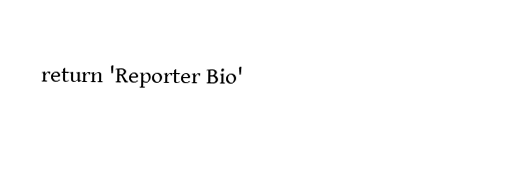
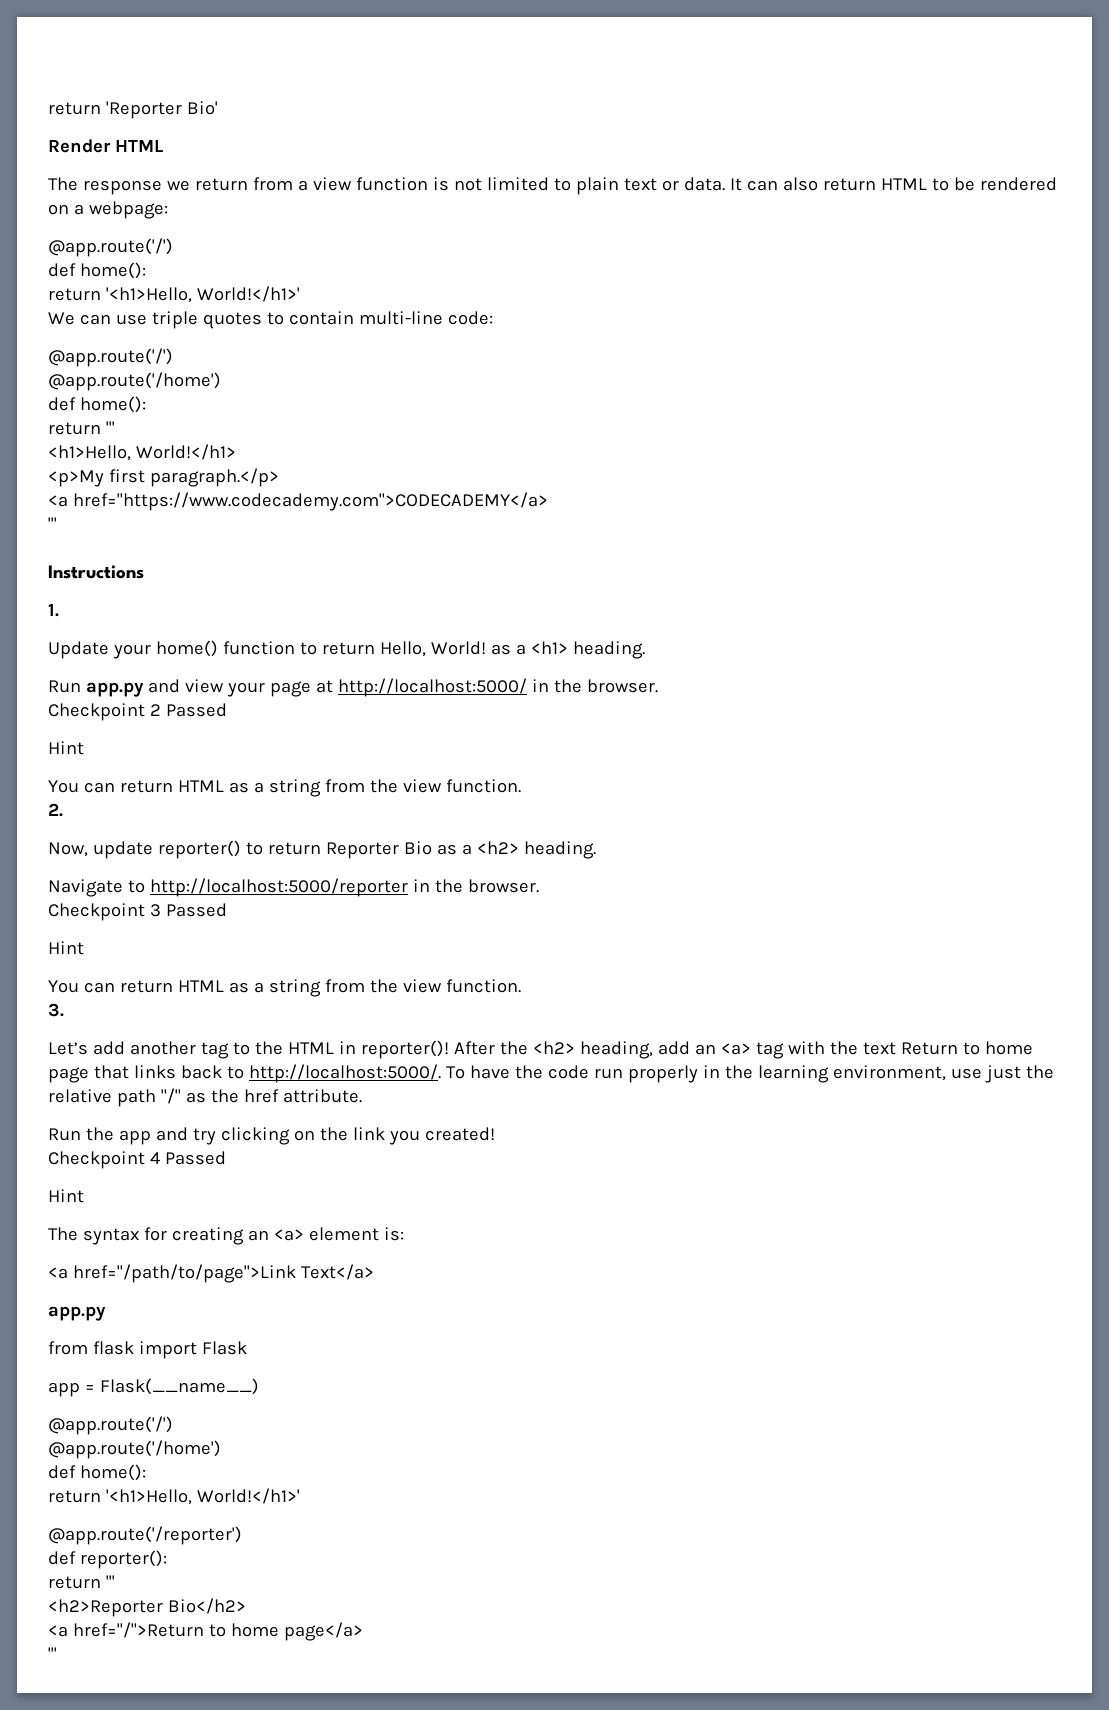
(245, 75) none -> [48,139,163,153] [48,177,1057,195] [48,201,168,219] [48,238,173,257] [48,262,146,279] [48,286,300,303] [48,311,493,329] [48,348,173,367] [48,372,221,391] [48,396,146,413] [48,421,115,435] [48,444,236,461] [48,468,279,487] [48,492,548,511] [48,517,57,530] [48,565,144,579] [48,603,59,617] [48,640,645,659] [48,678,658,697] [48,703,227,721] [48,741,84,755] [48,779,521,797] [48,803,63,817] [48,840,596,859] [48,878,539,897] [48,903,227,921] [48,941,84,955] [48,979,521,997] [48,1003,64,1017] [48,1040,1033,1059] [48,1064,1054,1083] [48,1088,362,1107] [48,1127,495,1145] [48,1151,226,1169] [48,1189,84,1203] [48,1227,404,1245] [48,1264,374,1283] [48,1306,106,1321] [48,1341,247,1359] [48,1378,259,1397] [48,1416,173,1435] [48,1440,221,1459] [48,1464,146,1481] [48,1488,300,1505] [48,1526,242,1545] [48,1550,167,1569] [48,1575,115,1589] [48,1598,246,1617] [48,1622,363,1641] [48,1647,57,1660] // Render HTML // The response we return from a view function is not limited to plain text or data. It can also return HTML to be rendered on a webpage: // @app.route('/') // def home(): // return '<h1>Hello, World!</h1>' // We can use triple quotes to contain multi-line code: // @app.route('/') // @app.route('/home') // def home(): // return ''' // <h1>Hello, World!</h1> // <p>My first paragraph.</p> // <a href="https://www.codecademy.com">CODECADEMY</a> // ''' // Instructions // 1. // Update your home() function to return Hello, World! as a <h1> heading. // Run app.py and view your page at http://localhost:5000/ in the browser. // Checkpoint 2 Passed // Hint // You can return HTML as a string from the view function. // 2. // Now, update reporter() to return Reporter Bio as a <h2> heading. // Navigate to http://localhost:5000/reporter in the browser. // Checkpoint 3 Passed // Hint // You can return HTML as a string from the view function. // 3. // Let’s add another tag to the HTML in reporter()! After the <h2> heading, add an <a> tag with the text Return to home page that links back to http://localhost:5000/. To have the code run properly in the learning environment, use just the relative path "/" as the href attribute. // Run the app and try clicking on the link you created! // Checkpoint 4 Passed // Hint // The syntax for creating an <a> element is: // <a href="/path/to/page">Link Text</a> // app.py // from flask import Flask // app = Flask(__name__) // @app.route('/') // @app.route('/home') // def home(): // return '<h1>Hello, World!</h1>' // @app.route('/reporter') // def reporter(): // return ''' // <h2>Reporter Bio</h2> // <a href="/">Return to home page</a> // '''

